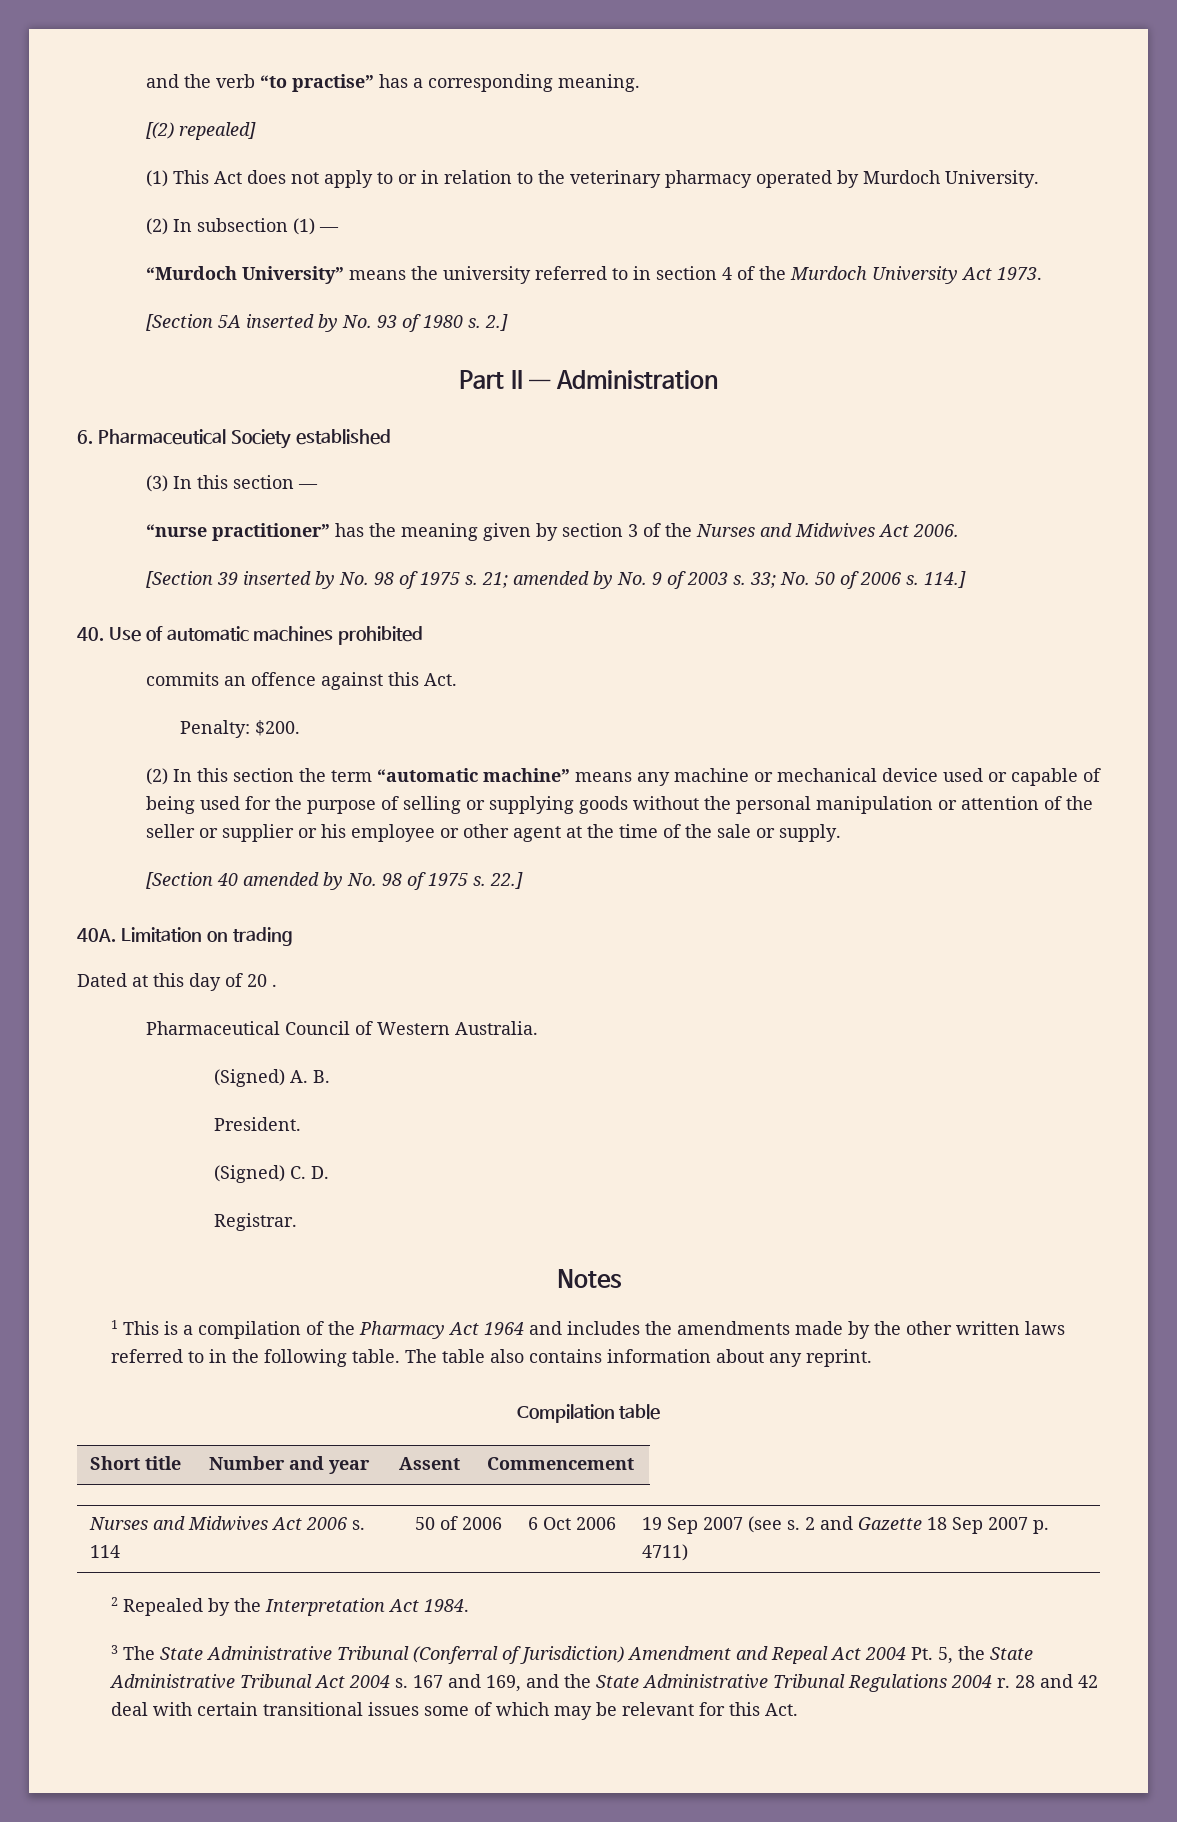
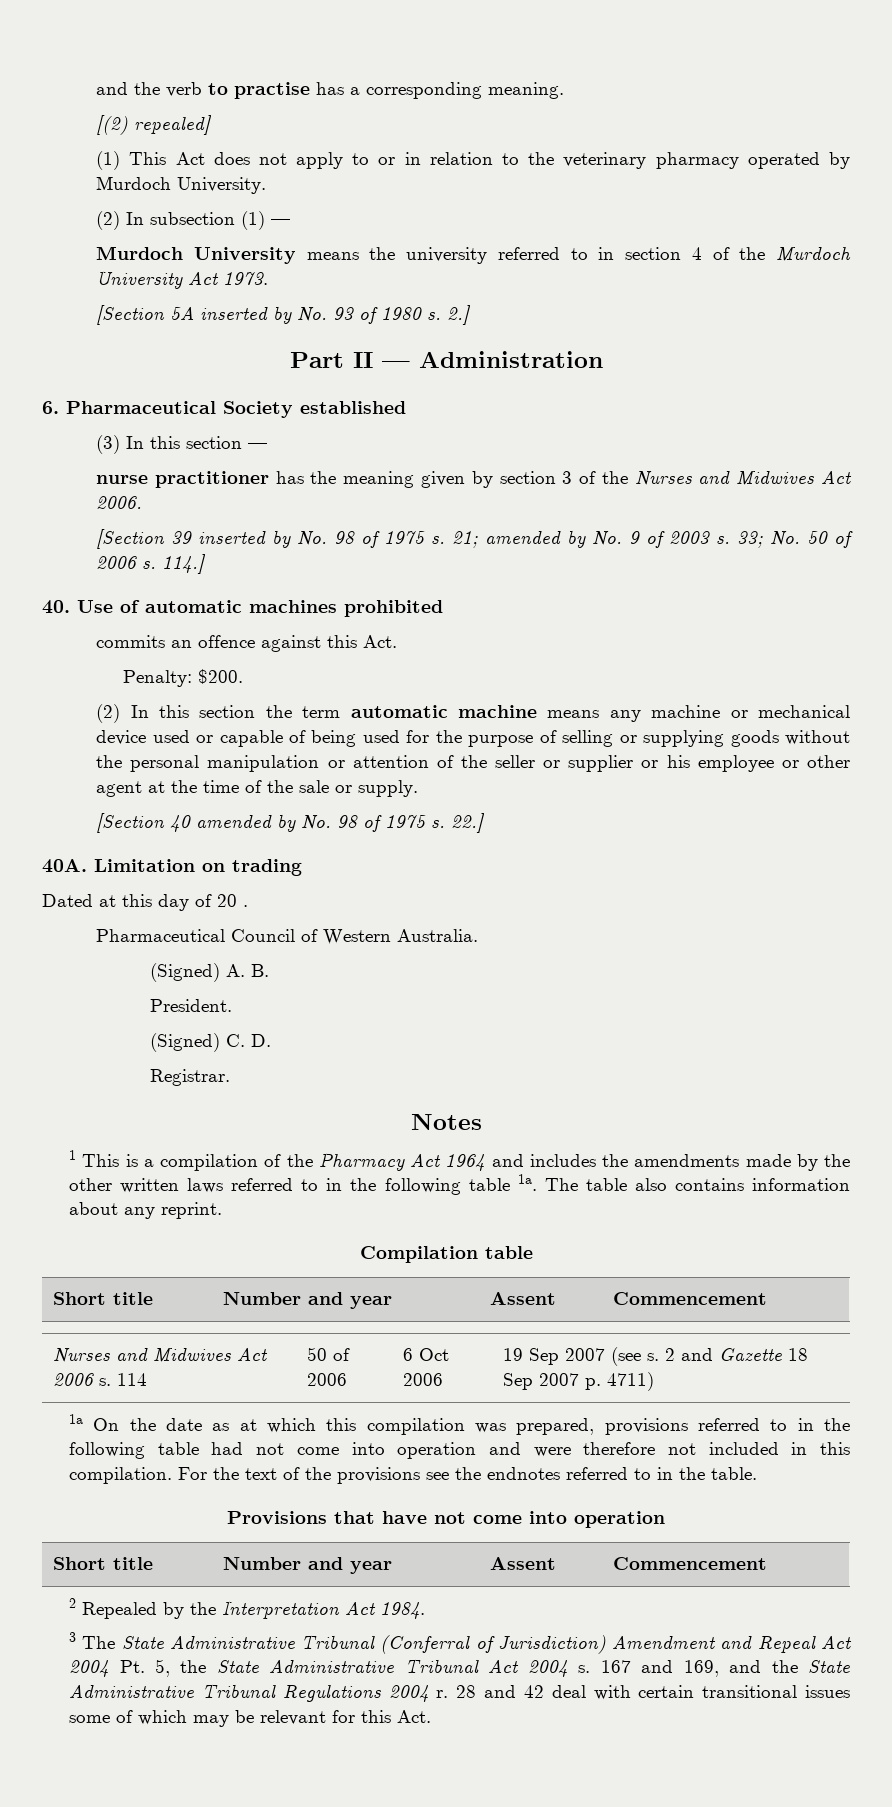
[259,74,374,92] “to practise” -> [208,82,311,99] to practise
[145,266,344,284] “Murdoch University” -> [96,246,296,264] Murdoch University
[145,523,330,541] “nurse practitioner” -> [96,471,269,488] nurse practitioner
[376,768,570,782] “automatic machine” -> [350,705,537,718] automatic machine
[352,1349,401,1363] table. -> [468,1174,537,1191] table 1a.
(689, 1552) none -> [69,1414,851,1435] [69,1442,850,1459] [69,1467,758,1484] [227,1511,665,1528] [52,1557,153,1570] [222,1557,392,1574] [489,1557,556,1570] [612,1557,767,1570] // 1a On the date as at which this compilation was prepared, provisions referred to in the following table had not come into operation and were therefore not included in this compilation. For the text of the provisions see the endnotes referred to in the table. // Provisions that have not come into operation // Short title | Number and year | Assent | Commencement

